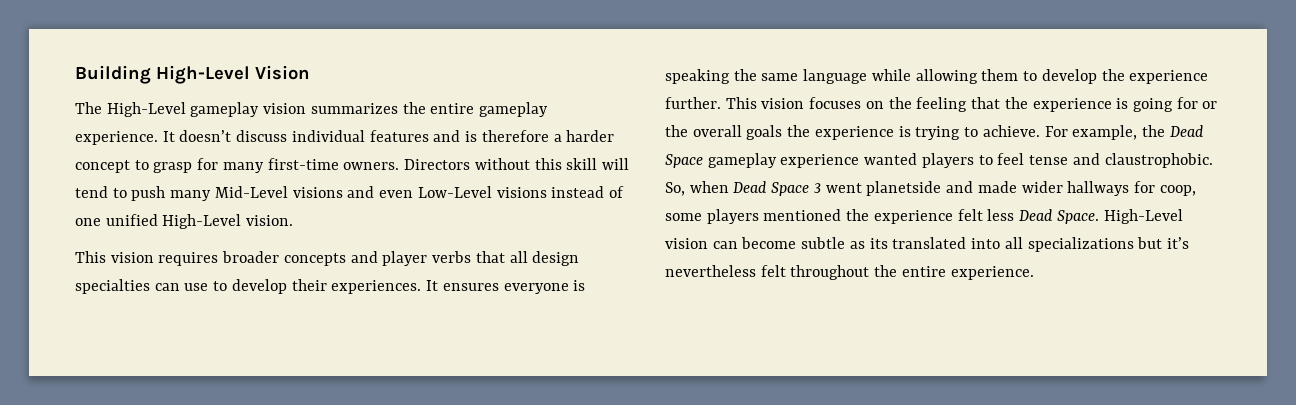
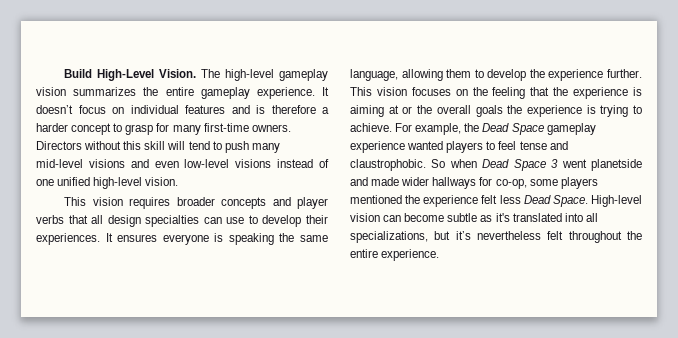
[75,65,310,84] [75,102,186,117] Building High-Level Vision // The High-Level -> [64,69,275,81] Build High-Level Vision. The high-level
[236,130,288,142] discuss -> [78,105,124,114] focus on
[214,186,288,198] Mid-Level -> [36,159,83,168] mid-level
[417,186,492,198] Low-Level -> [184,159,230,168] low-level
[162,214,242,229] High-Level -> [93,177,143,189] high-level
[803,69,911,84] language while -> [350,69,398,81] language,
[1132,97,1198,112] going for -> [350,105,399,117] aiming at
[665,182,685,196] So, -> [431,159,446,168] So
[1159,185,1196,196] coop, -> [495,179,527,189] co-op,
[1103,209,1183,224] High-Level -> [591,195,642,207] High-level
[869,238,888,249] its -> [495,213,510,222] it's
[1027,237,1134,252] specializations -> [350,231,428,243] specializations,

